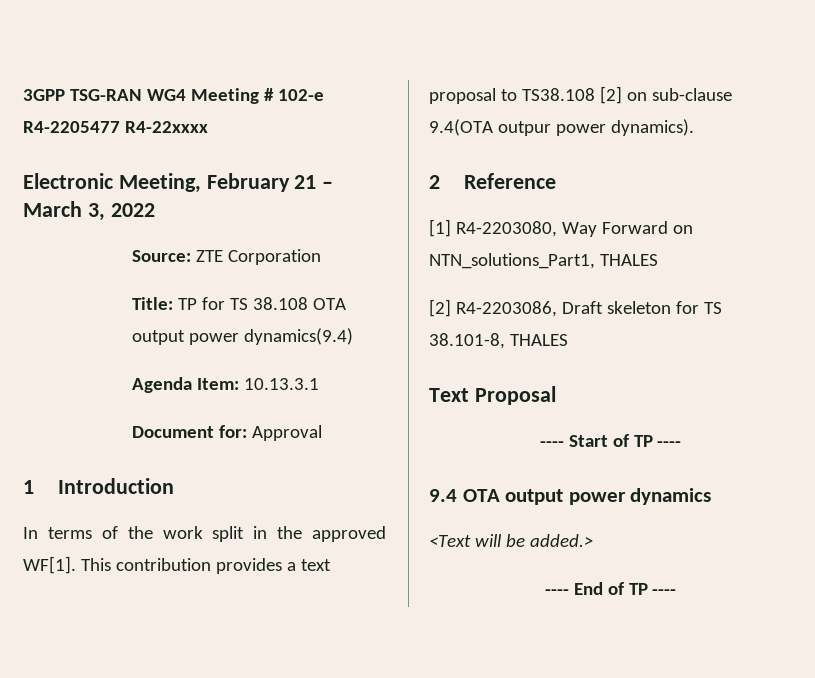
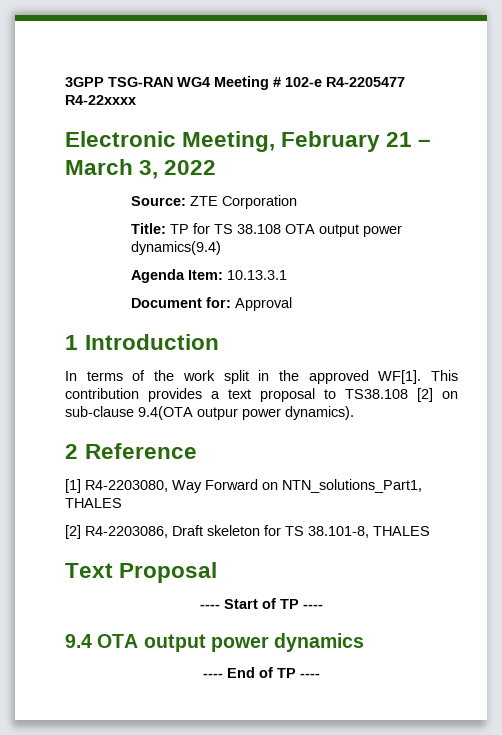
[429,534,593,547] // <Text will be added.> -> (365, 642) none

